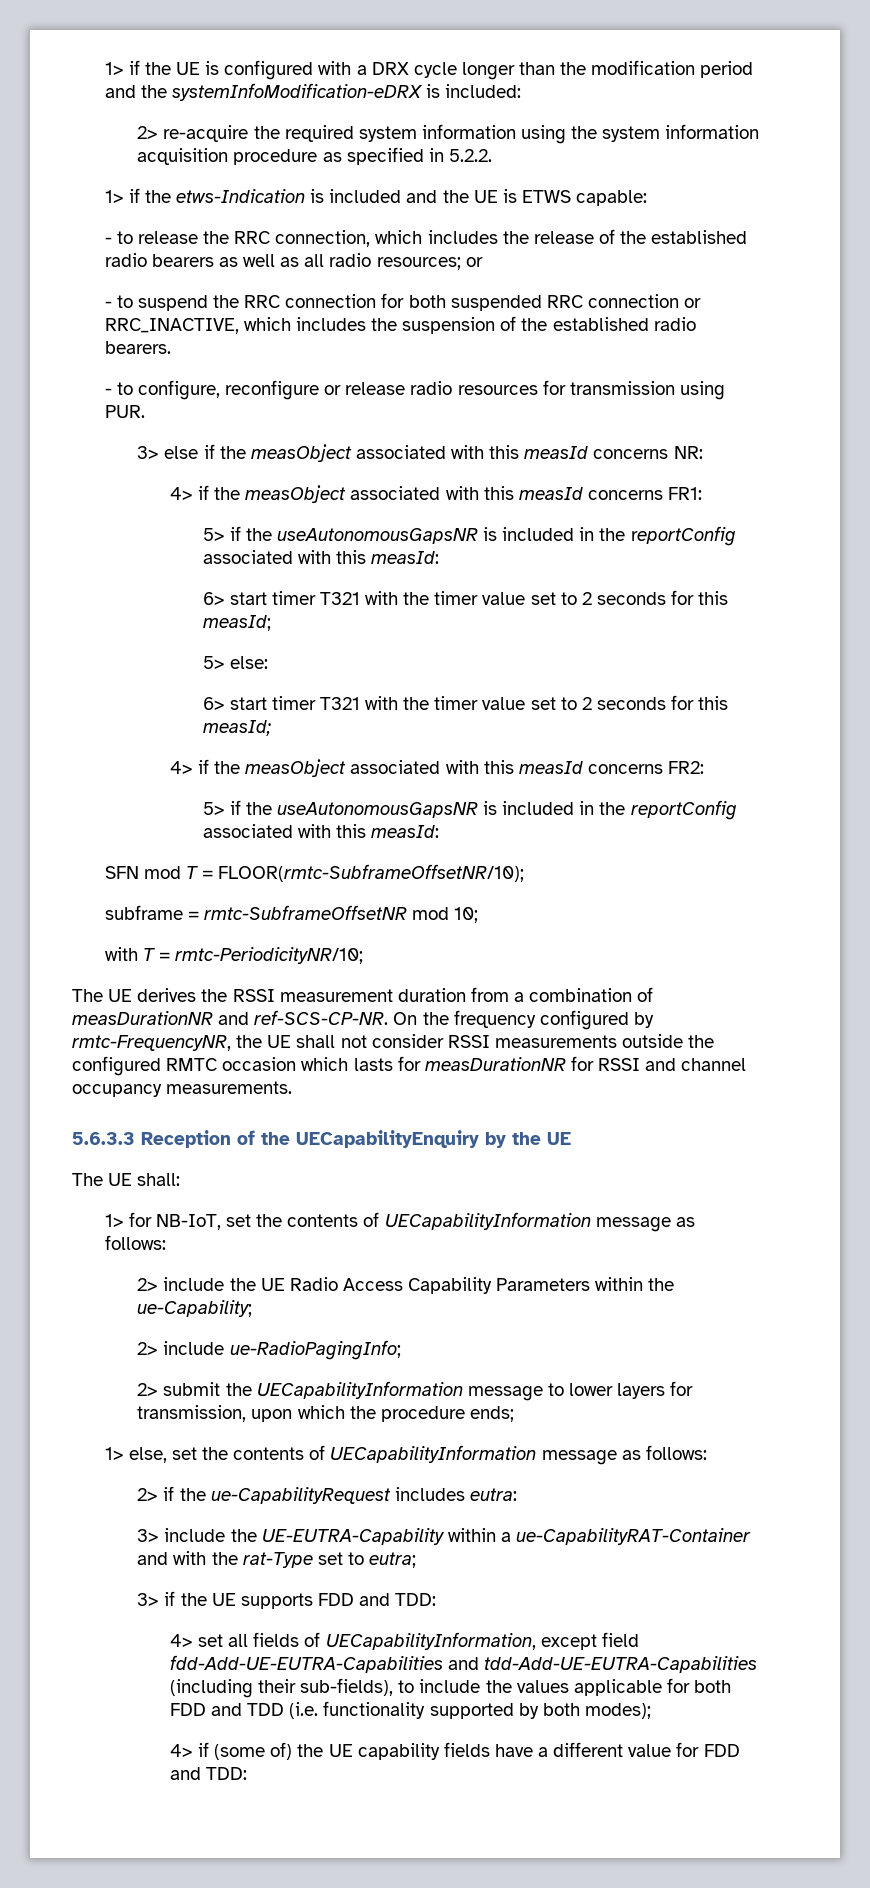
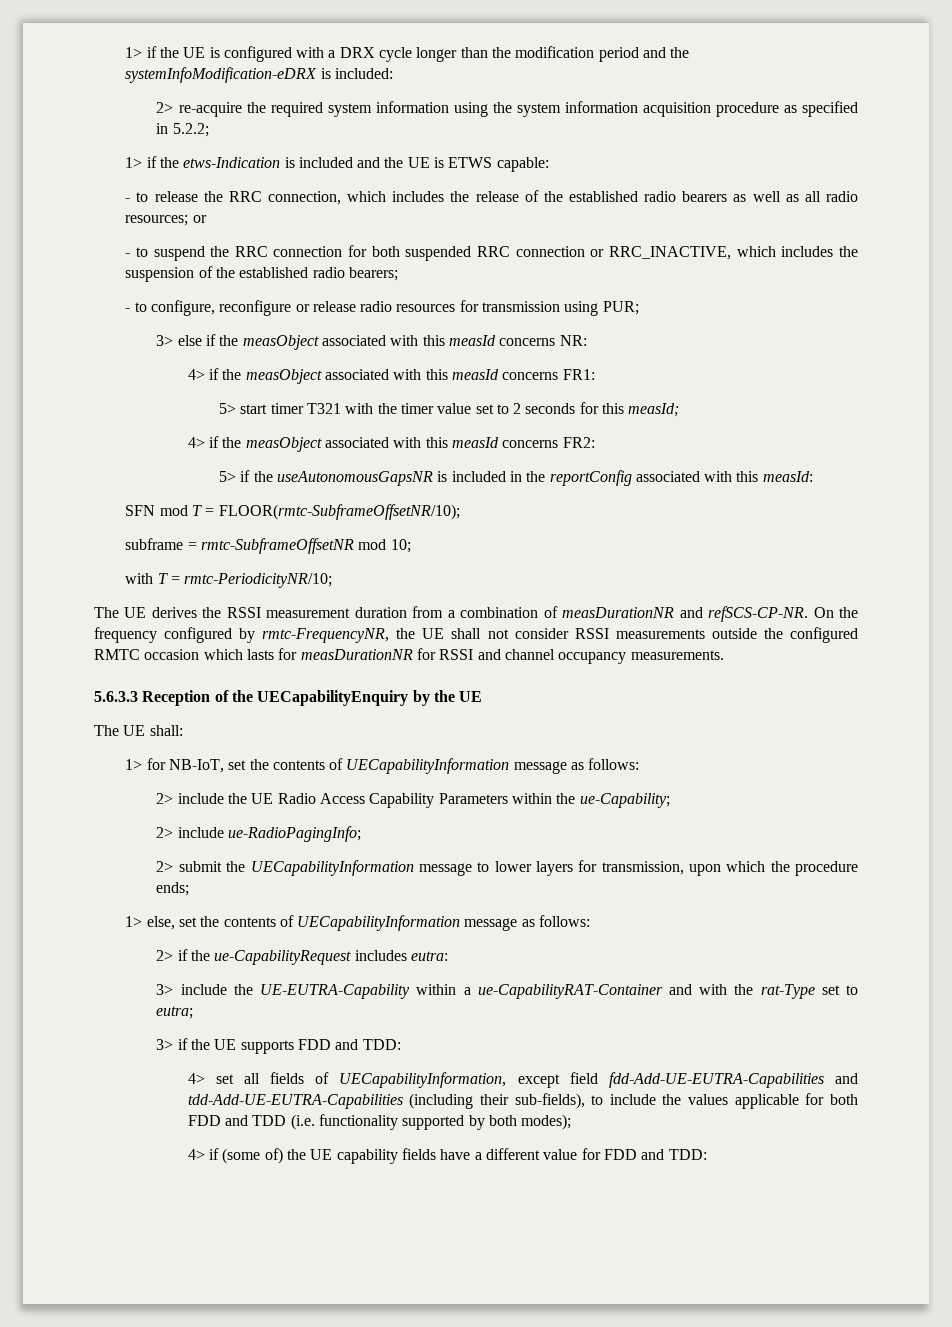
[448,149,492,162] 5.2.2. -> [172,123,209,137] 5.2.2;
[104,341,171,354] bearers. -> [348,267,398,281] bearers;
[104,405,145,418] PUR. -> [602,301,639,315] PUR;
[229,526,736,546] [202,550,439,564] [202,590,729,605] [202,615,271,631] [202,656,268,669] [202,697,225,710] if the useAutonomousGapsNR is included in the reportConfig associated with this measId: // 6> start timer T321 with the timer value set to 2 seconds for this measId; // 5> else: // 6> -> (236, 408) none
[254,1010,389,1025] ref-SCS-CP-NR. -> [708,606,809,622] refSCS-CP-NR.

